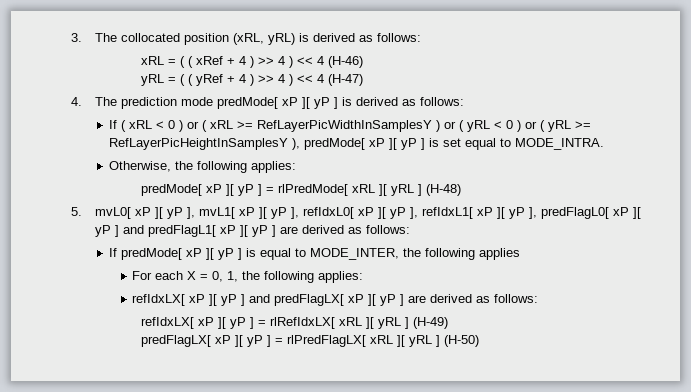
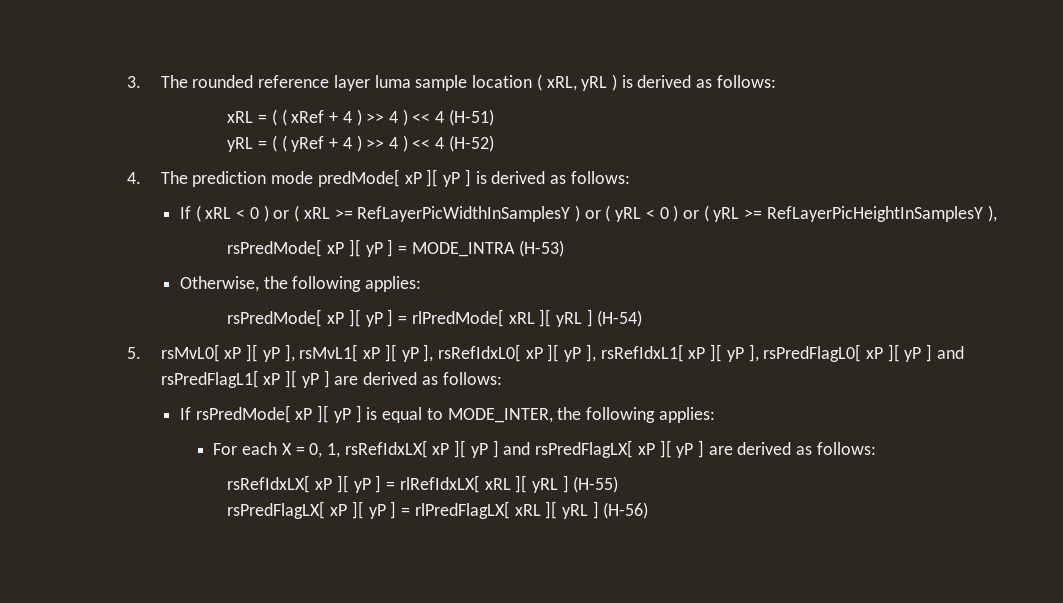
[120,33,295,45] collocated position (xRL, yRL) -> [192,74,617,91] rounded reference layer luma sample location ( xRL, yRL )
[328,56,364,68] (H-46) -> [448,109,494,126] (H-51)
[328,74,364,86] (H-47) -> [448,135,494,152] (H-52)
[303,138,604,150] predMode[ xP ][ yP ] is set equal to MODE_INTRA. -> [227,239,564,257] // rsPredMode[ xP ][ yP ] = MODE_INTRA (H-53)
[141,184,203,196] predMode[ -> [227,309,323,327] rsPredMode[
[426,184,462,196] (H-48) -> [597,310,643,327] (H-54)
[94,207,641,219] [94,225,216,237] mvL0[ xP ][ yP ], mvL1[ xP ][ yP ], refIdxL0[ xP ][ yP ], refIdxL1[ xP ][ yP ], predFlagL0[ xP ][ yP ] and predFlagL1[ -> [160,344,964,362] [160,370,259,388] rsMvL0[ xP ][ yP ], rsMvL1[ xP ][ yP ], rsRefIdxL0[ xP ][ yP ], rsRefIdxL1[ xP ][ yP ], rsPredFlagL0[ xP ][ yP ] and rsPredFlagL1[
[120,248,182,260] predMode[ -> [195,405,291,423] rsPredMode[
[478,248,520,260] applies -> [658,407,715,423] applies:
[242,271,364,283] [132,294,539,306] [141,317,195,329] the following applies: // refIdxLX[ xP ][ yP ] and predFlagLX[ xP ][ yP ] are derived as follows: // refIdxLX[ -> [344,440,876,458] [227,475,311,493] rsRefIdxLX[ xP ][ yP ] and rsPredFlagLX[ xP ][ yP ] are derived as follows: // rsRefIdxLX[
[413,317,449,329] [141,335,212,347] (H-49) // predFlagLX[ -> [573,476,619,493] [227,501,326,519] (H-55) // rsPredFlagLX[
[444,335,480,347] (H-50) -> [603,502,649,519] (H-56)

